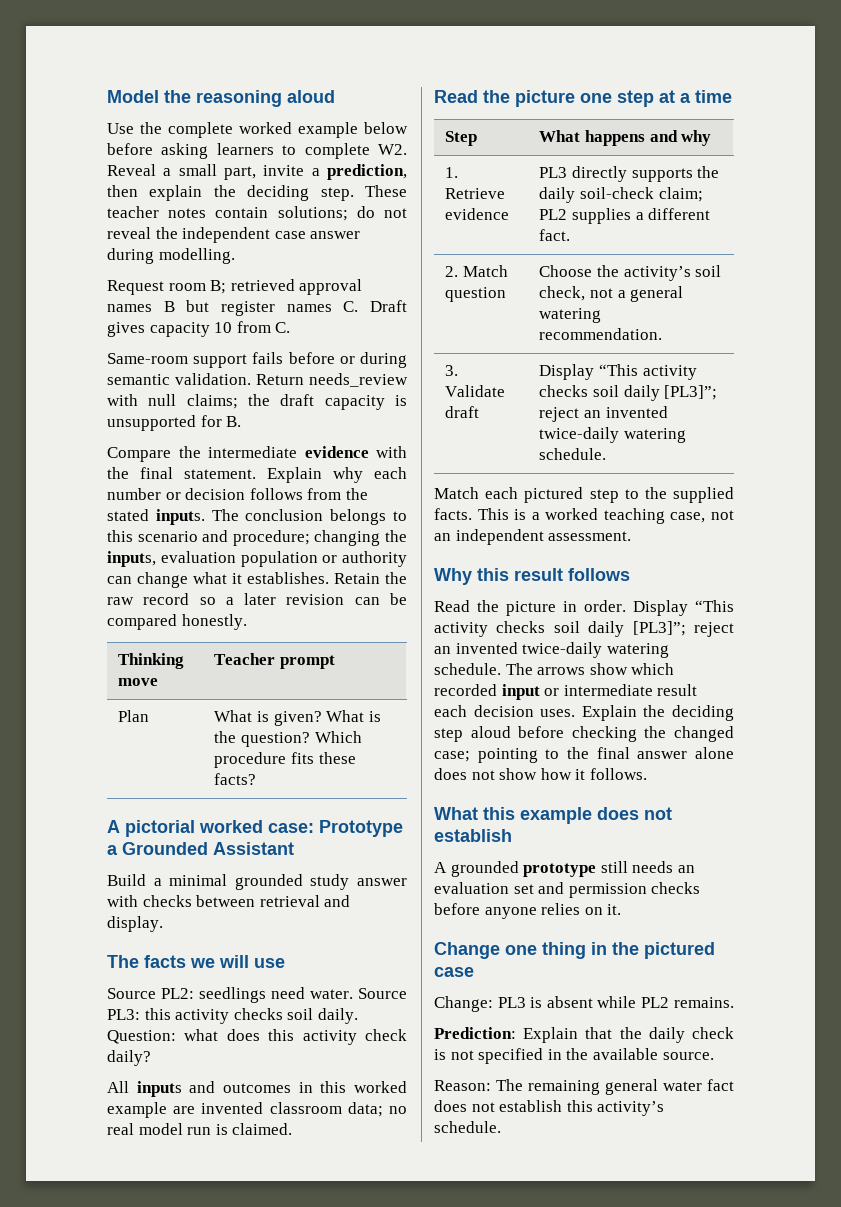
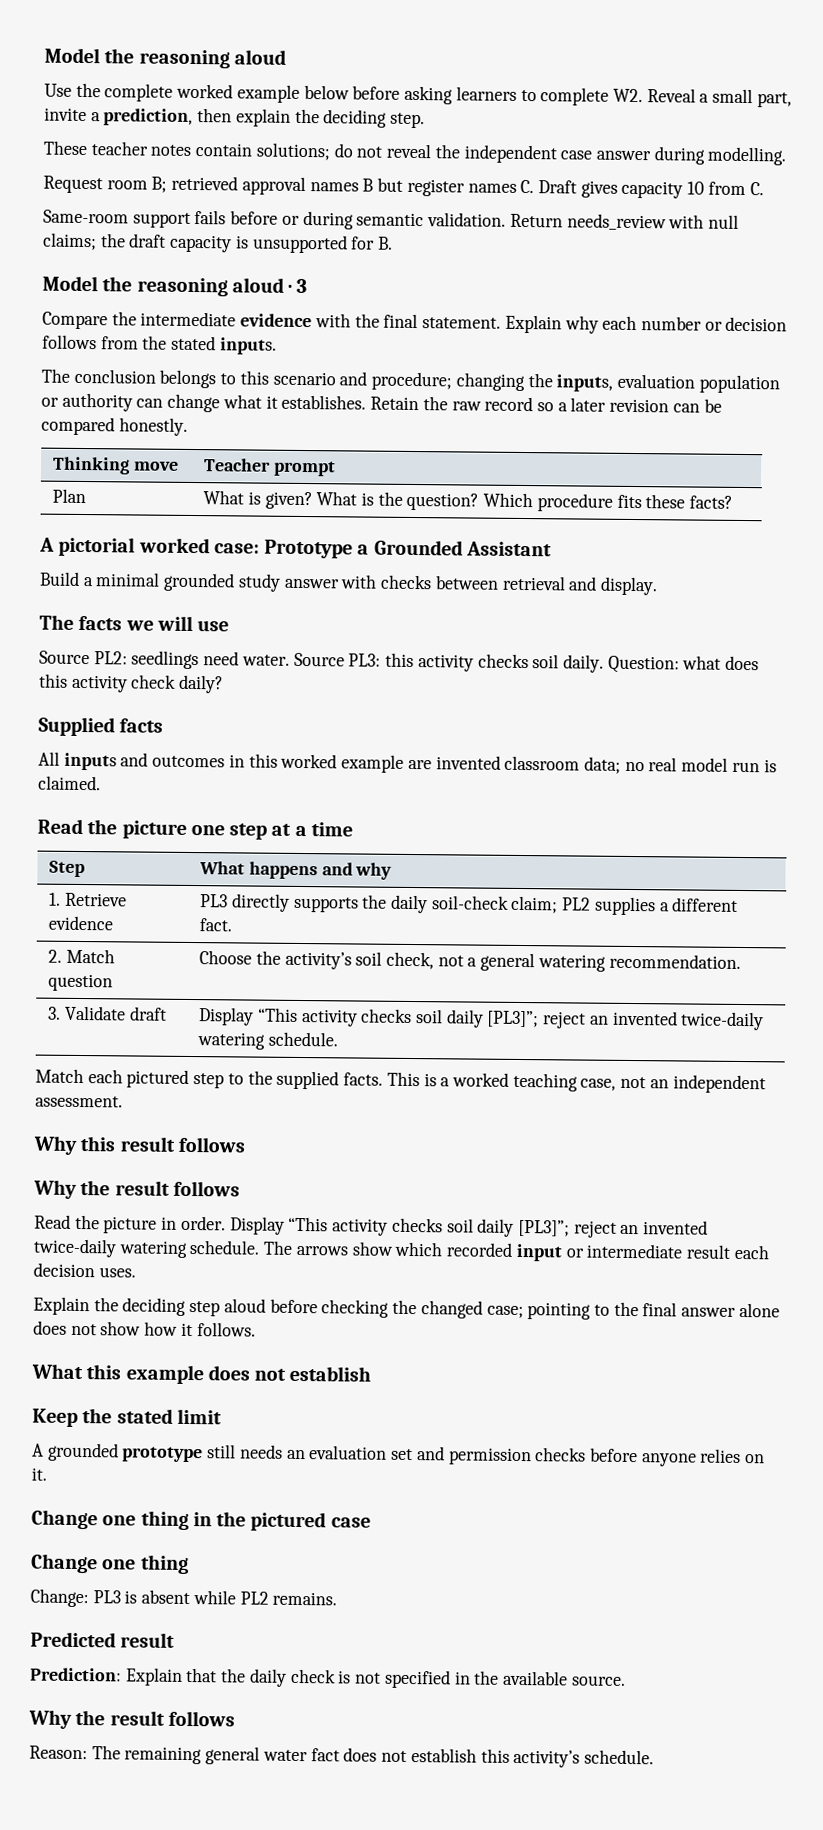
(354, 194) none -> (426, 120) //
(242, 421) none -> [42,275,308,297] // Model the reasoning aloud · 3
(205, 517) none -> (277, 346) //
(151, 1058) none -> [38,716,164,737] // Supplied facts
(630, 574) none -> [33,1179,240,1199] // Why the result follows
(576, 713) none -> (136, 1272) //
(512, 835) none -> [32,1408,222,1427] // Keep the stated limit
(474, 972) none -> [31,1553,189,1574] // Change one thing
(734, 1002) none -> [30,1631,176,1648] // Predicted result
(714, 1056) none -> [28,1709,235,1729] // Why the result follows

